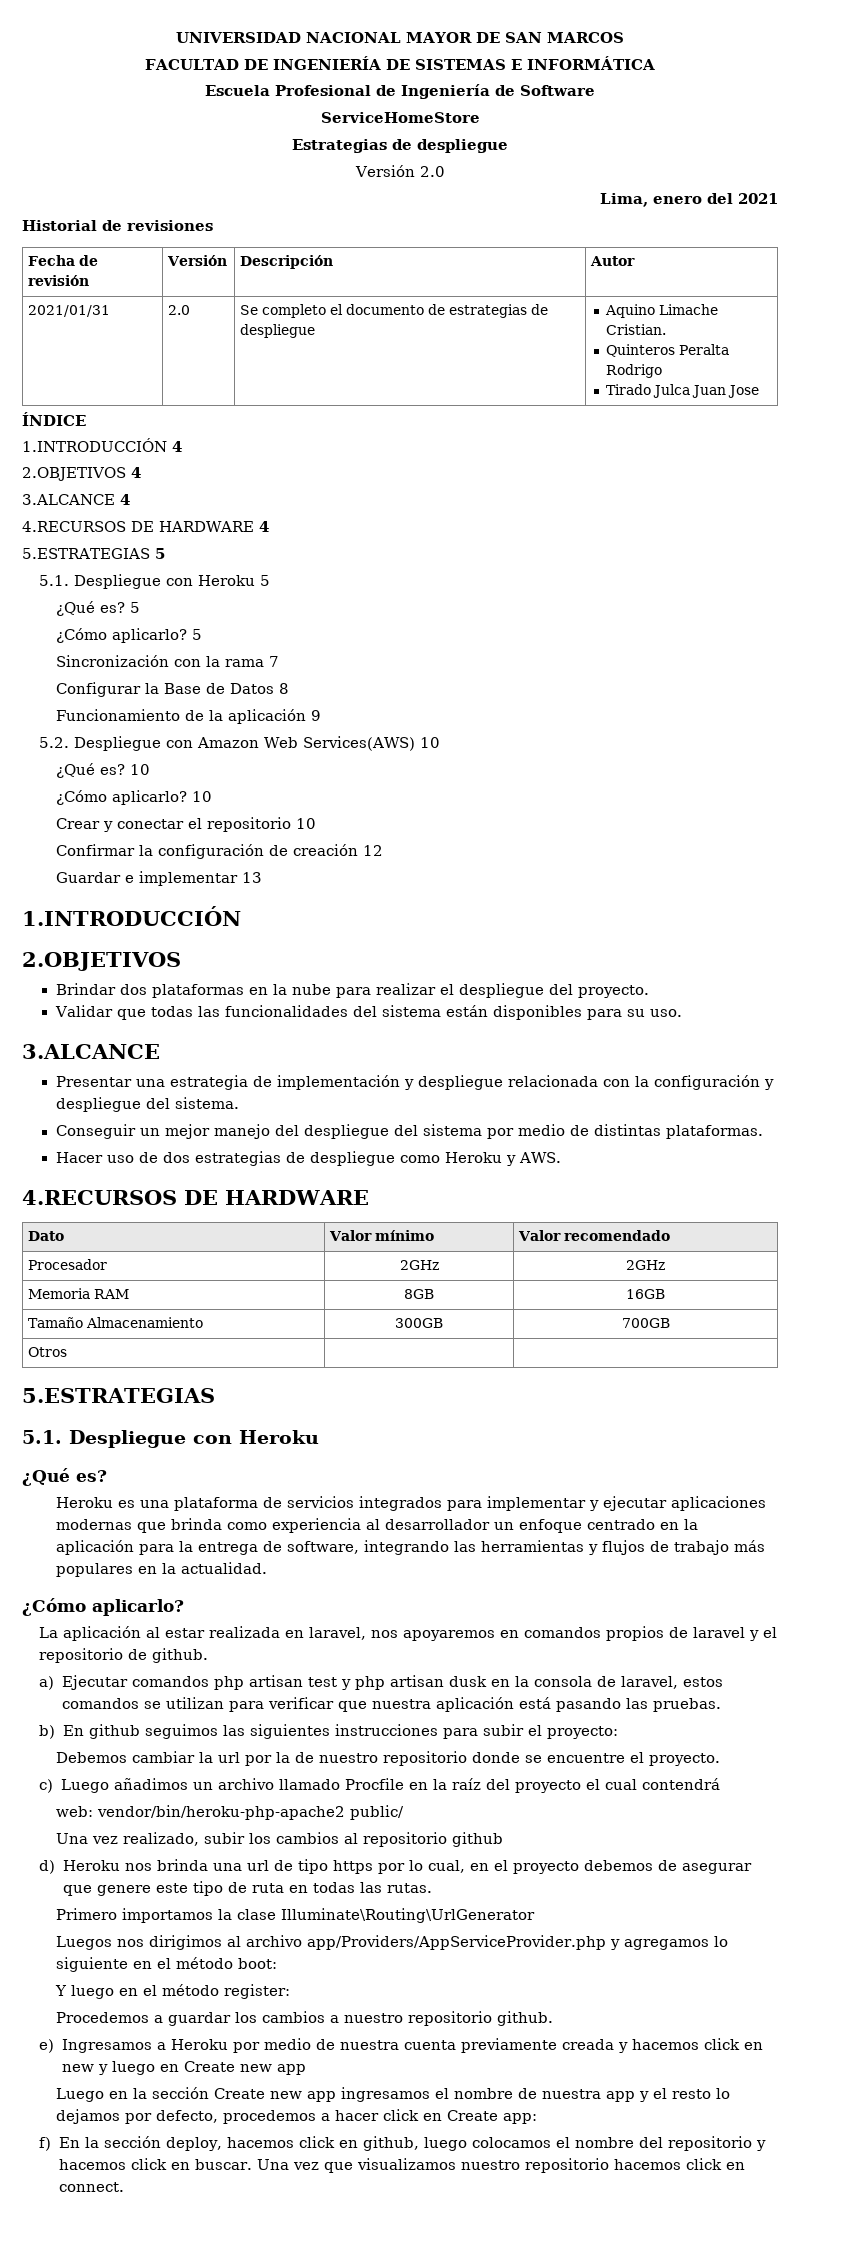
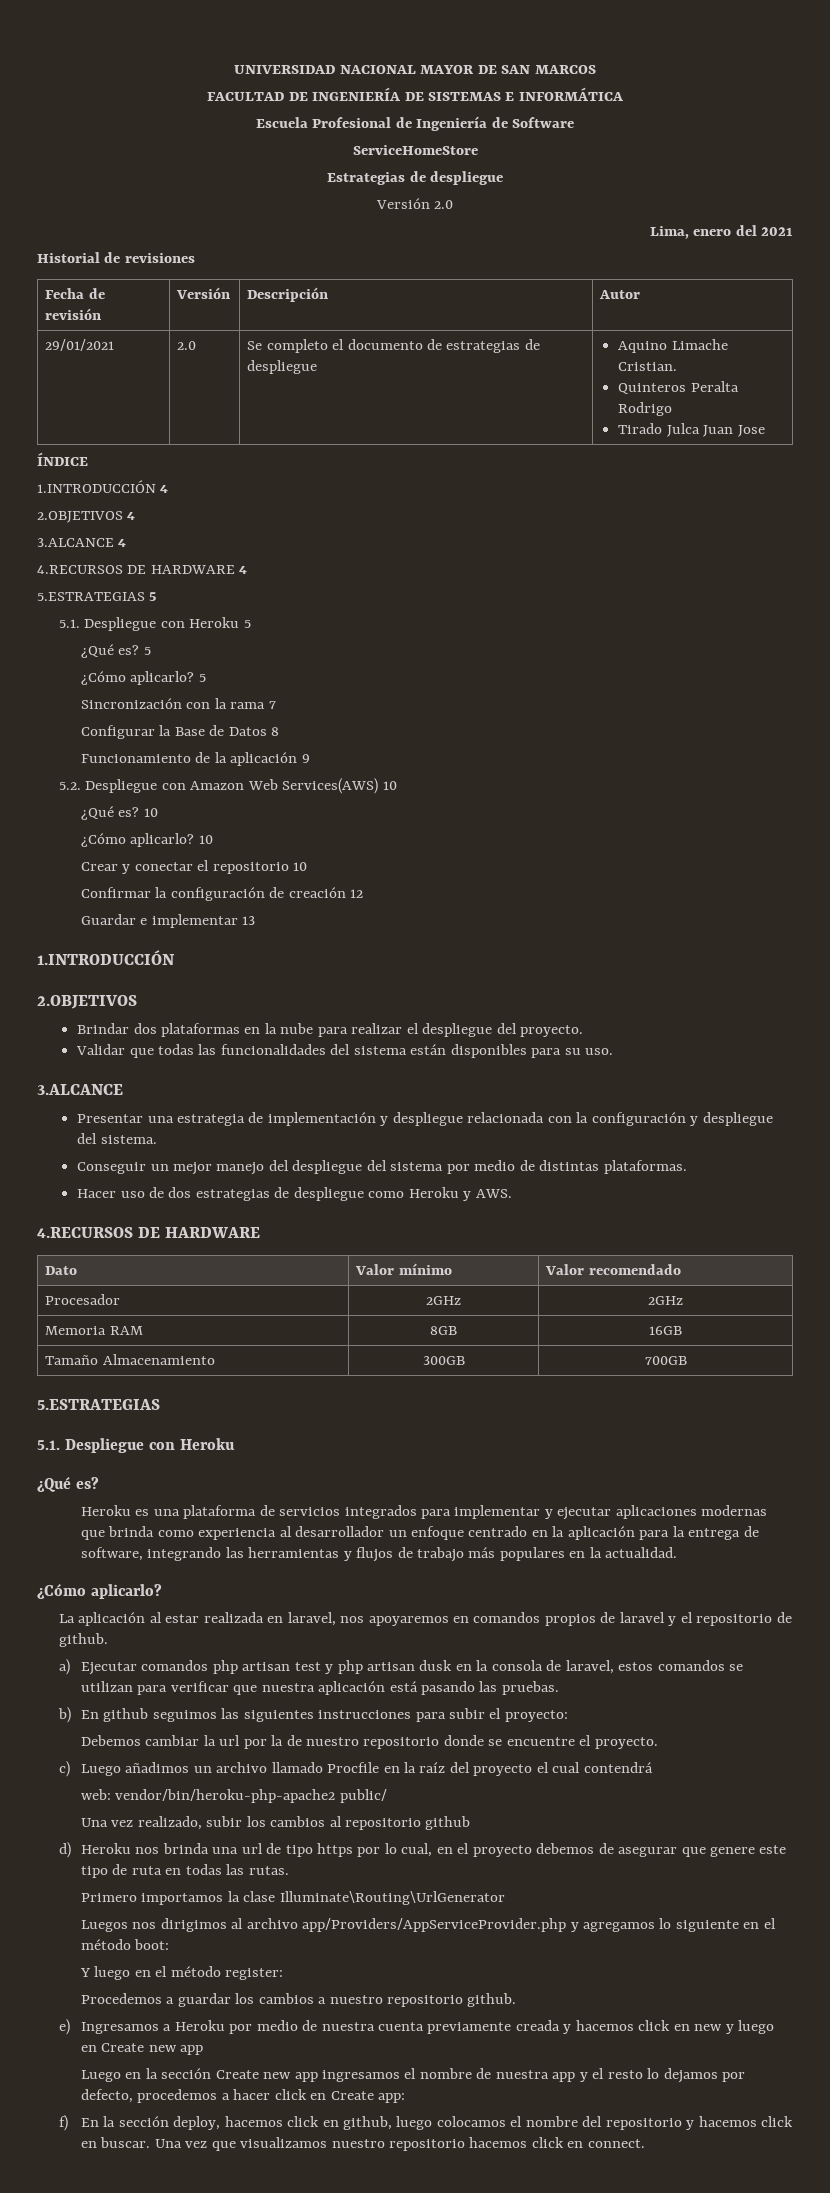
[28,305,111,317] 2021/01/31 -> [45,339,115,351] 29/01/2021
[28,1347,68,1357] // Otros | | -> (687, 1360) none

